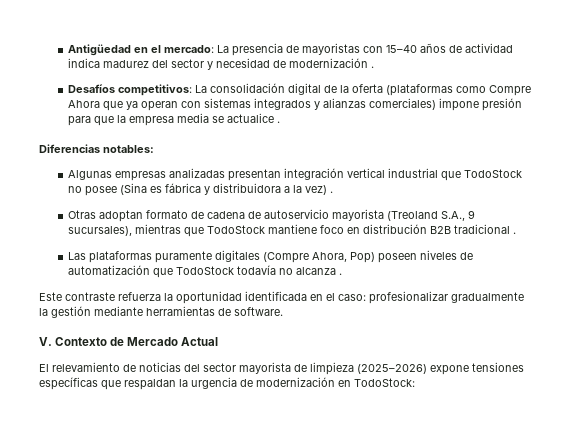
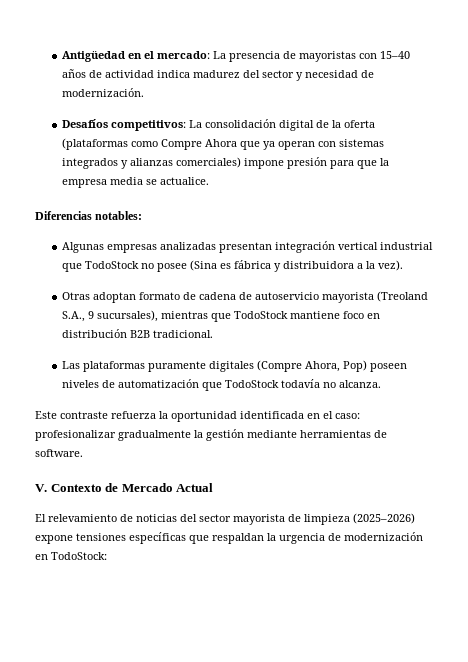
[288,58,374,68] modernización . -> [62,88,145,97] modernización.
[226,113,280,123] actualice . -> [160,177,210,185] actualice.
[304,185,333,195] vez) . -> [378,260,404,271] vez).
[453,224,516,234] tradicional . -> [153,330,214,338] tradicional.
[295,267,342,275] alcanza . -> [339,380,382,388] alcanza.

